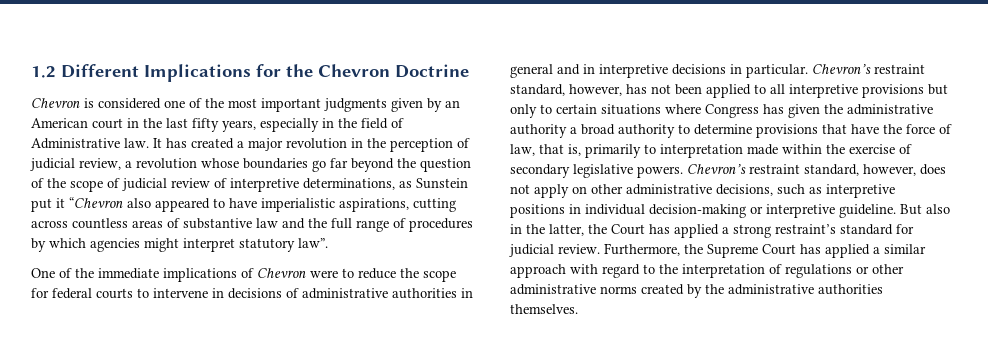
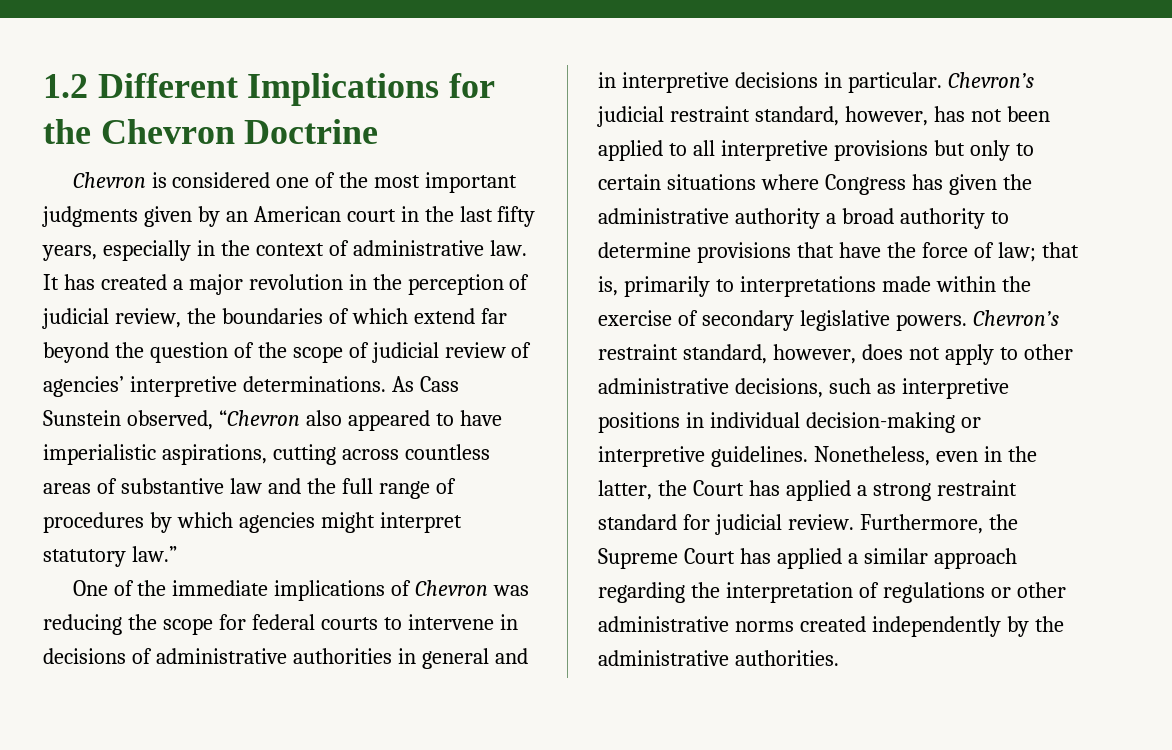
[361,118,404,129] [31,138,120,149] field of Administrative -> [255,240,484,256] context of administrative
[125,158,326,172] a revolution whose boundaries go -> [186,308,475,324] the boundaries of which extend
[230,178,468,192] [31,198,65,212] interpretive determinations, as Sunstein put it -> [43,376,459,397] [43,410,213,430] agencies’ interpretive determinations. As Cass Sunstein observed,
[298,238,328,248] law”. -> [131,546,177,562] law.”
[310,268,396,279] were to reduce -> [493,585,530,596] [43,614,122,635] was reducing
(871, 69) none -> [597,106,664,127] judicial
[510,144,535,156] law, -> [997,242,1036,262] law;
[660,144,743,158] interpretation -> [739,276,876,297] interpretations
[572,186,587,194] on -> [999,347,1018,360] to
[839,204,950,218] guideline. But also -> [710,446,978,467] guidelines. Nonetheless, even
[775,224,836,234] restraint’s -> [936,480,1017,496] restraint
[570,264,655,278] with regard to -> [598,582,685,603] regarding
(684, 289) none -> [871,616,1001,637] independently
[818,284,883,295] [510,304,578,314] authorities themselves. -> [734,650,839,666] authorities.

